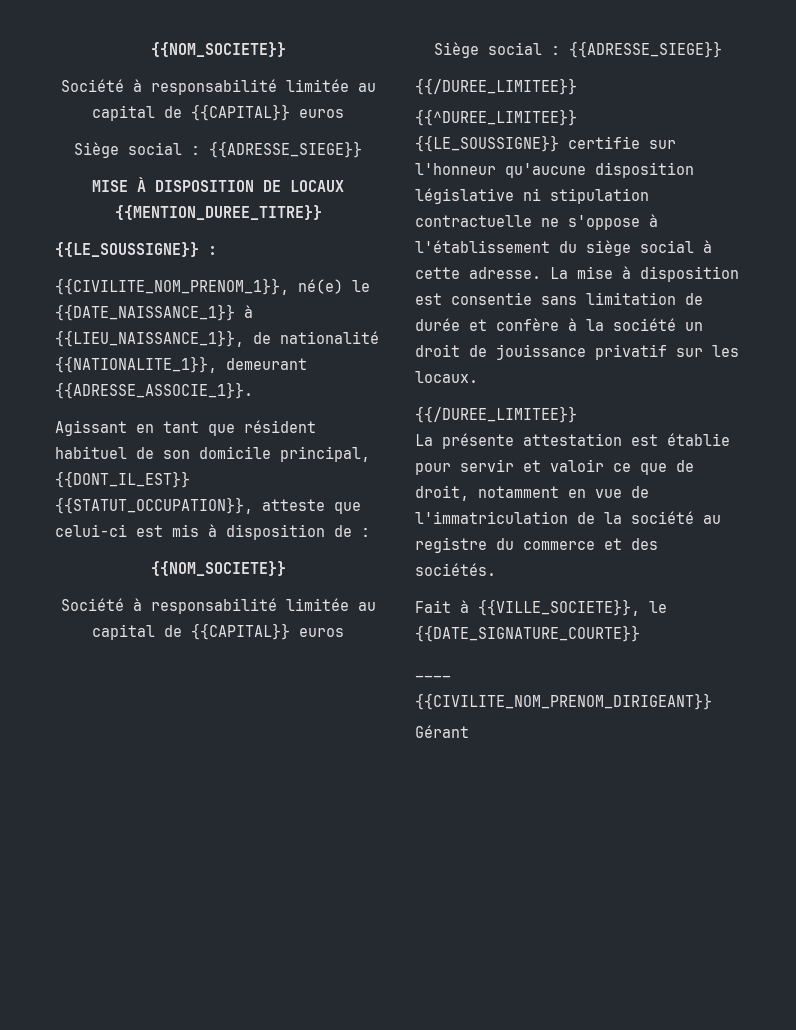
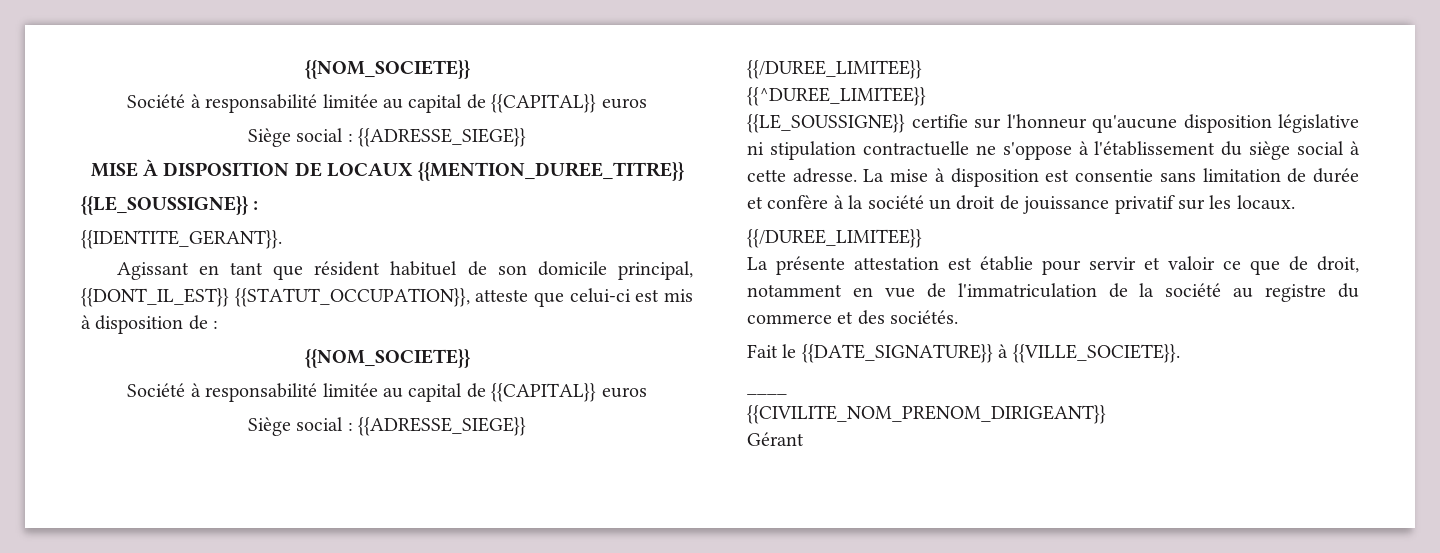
[55,278,370,295] [55,304,253,321] [55,330,379,347] [55,356,307,373] [55,382,253,399] {{CIVILITE_NOM_PRENOM_1}}, né(e) le {{DATE_NAISSANCE_1}} à {{LIEU_NAISSANCE_1}}, de nationalité {{NATIONALITE_1}}, demeurant {{ADRESSE_ASSOCIE_1}}. -> [81,230,282,249] {{IDENTITE_GERANT}}.
[460,599,667,616] [415,625,640,642] à {{VILLE_SOCIETE}}, le {{DATE_SIGNATURE_COURTE}} -> [782,344,1180,363] le {{DATE_SIGNATURE}} à {{VILLE_SOCIETE}}.

